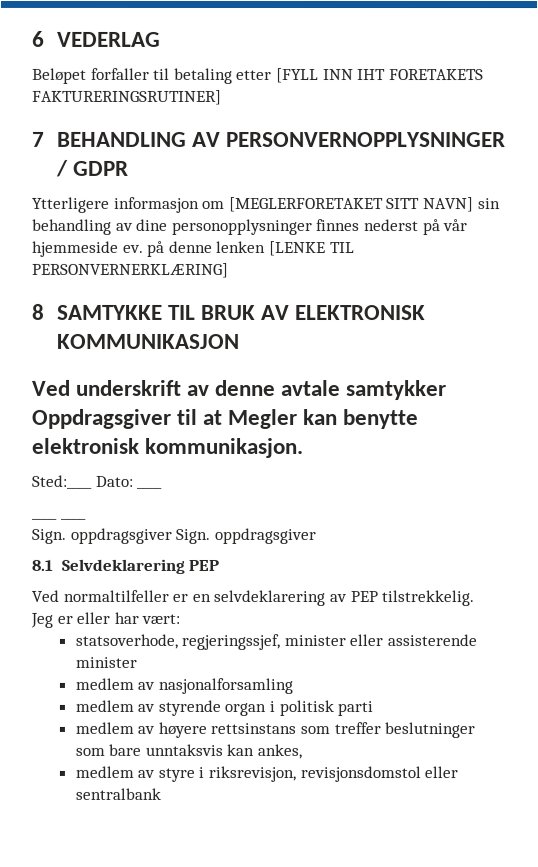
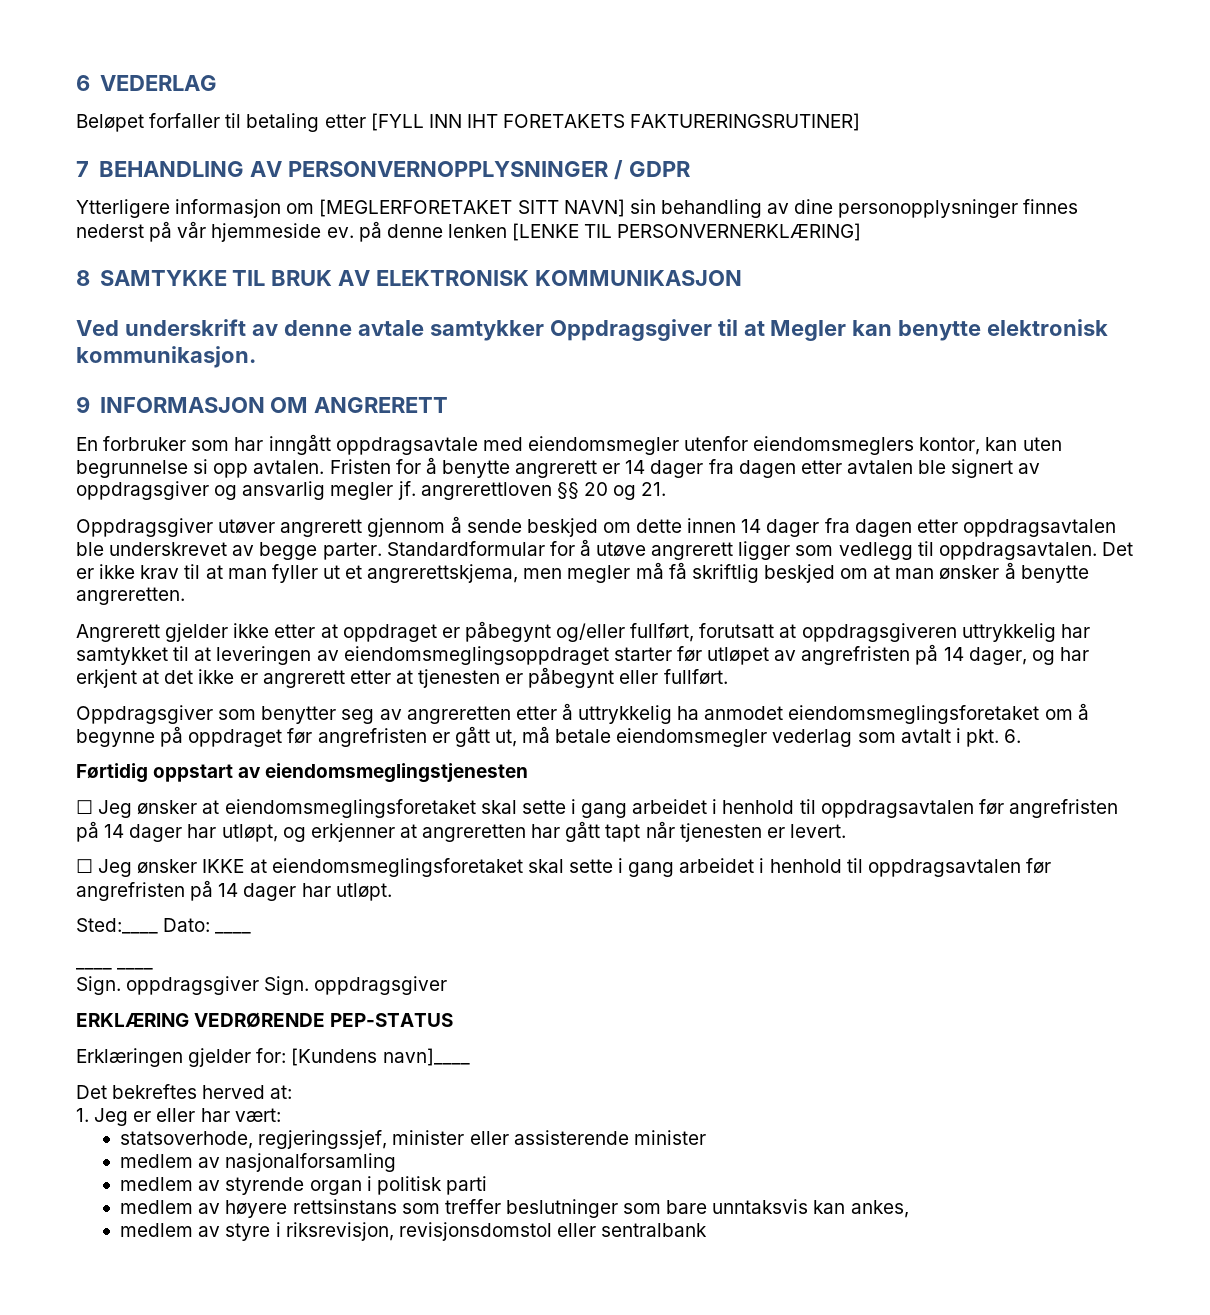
(304, 448) none -> [76,396,449,413] [76,434,1062,455] [76,457,1041,478] [76,481,667,500] [76,516,1116,537] [76,539,1133,560] [76,562,1089,583] [76,587,185,605] [76,621,1090,642] [76,644,1089,665] [76,667,728,688] [76,703,1089,724] [76,726,1022,747] [76,763,529,783] [76,799,1118,818] [76,821,846,842] [76,858,1051,877] [76,880,392,901] // 9 INFORMASJON OM ANGRERETT // En forbruker som har inngått oppdragsavtale med eiendomsmegler utenfor eiendomsmeglers kontor, kan uten begrunnelse si opp avtalen. Fristen for å benytte angrerett er 14 dager fra dagen etter avtalen ble signert av oppdragsgiver og ansvarlig megler jf. angrerettloven §§ 20 og 21. // Oppdragsgiver utøver angrerett gjennom å sende beskjed om dette innen 14 dager fra dagen etter oppdragsavtalen ble underskrevet av begge parter. Standardformular for å utøve angrerett ligger som vedlegg til oppdragsavtalen. Det er ikke krav til at man fyller ut et angrerettskjema, men megler må få skriftlig beskjed om at man ønsker å benytte angreretten. // Angrerett gjelder ikke etter at oppdraget er påbegynt og/eller fullført, forutsatt at oppdragsgiveren uttrykkelig har samtykket til at leveringen av eiendomsmeglingsoppdraget starter før utløpet av angrefristen på 14 dager, og har erkjent at det ikke er angrerett etter at tjenesten er påbegynt eller fullført. // Oppdragsgiver som benytter seg av angreretten etter å uttrykkelig ha anmodet eiendomsmeglingsforetaket om å begynne på oppdraget før angrefristen er gått ut, må betale eiendomsmegler vederlag som avtalt i pkt. 6. // Førtidig oppstart av eiendomsmeglingstjenesten // ☐ Jeg ønsker at eiendomsmeglingsforetaket skal sette i gang arbeidet i henhold til oppdragsavtalen før angrefristen på 14 dager har utløpt, og erkjenner at angreretten har gått tapt når tjenesten er levert. // ☐ Jeg ønsker IKKE at eiendomsmeglingsforetaket skal sette i gang arbeidet i henhold til oppdragsavtalen før angrefristen på 14 dager har utløpt.
[31,558,220,574] [31,589,475,607] 8.1 Selvdeklarering PEP // Ved normaltilfeller er en selvdeklarering av PEP tilstrekkelig. // -> [76,1012,454,1028] [76,1048,470,1067] [76,1084,293,1099] [76,1108,89,1122] ERKLÆRING VEDRØRENDE PEP-STATUS // Erklæringen gjelder for: [Kundens navn]____ // Det bekreftes herved at: // 1.

